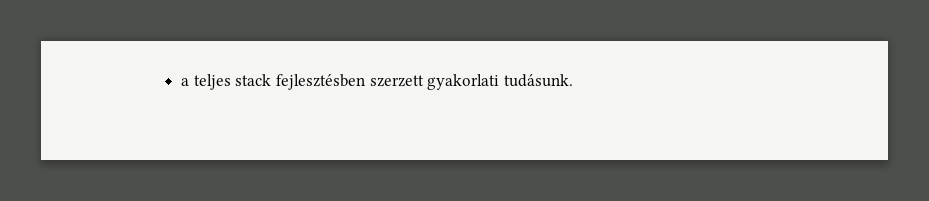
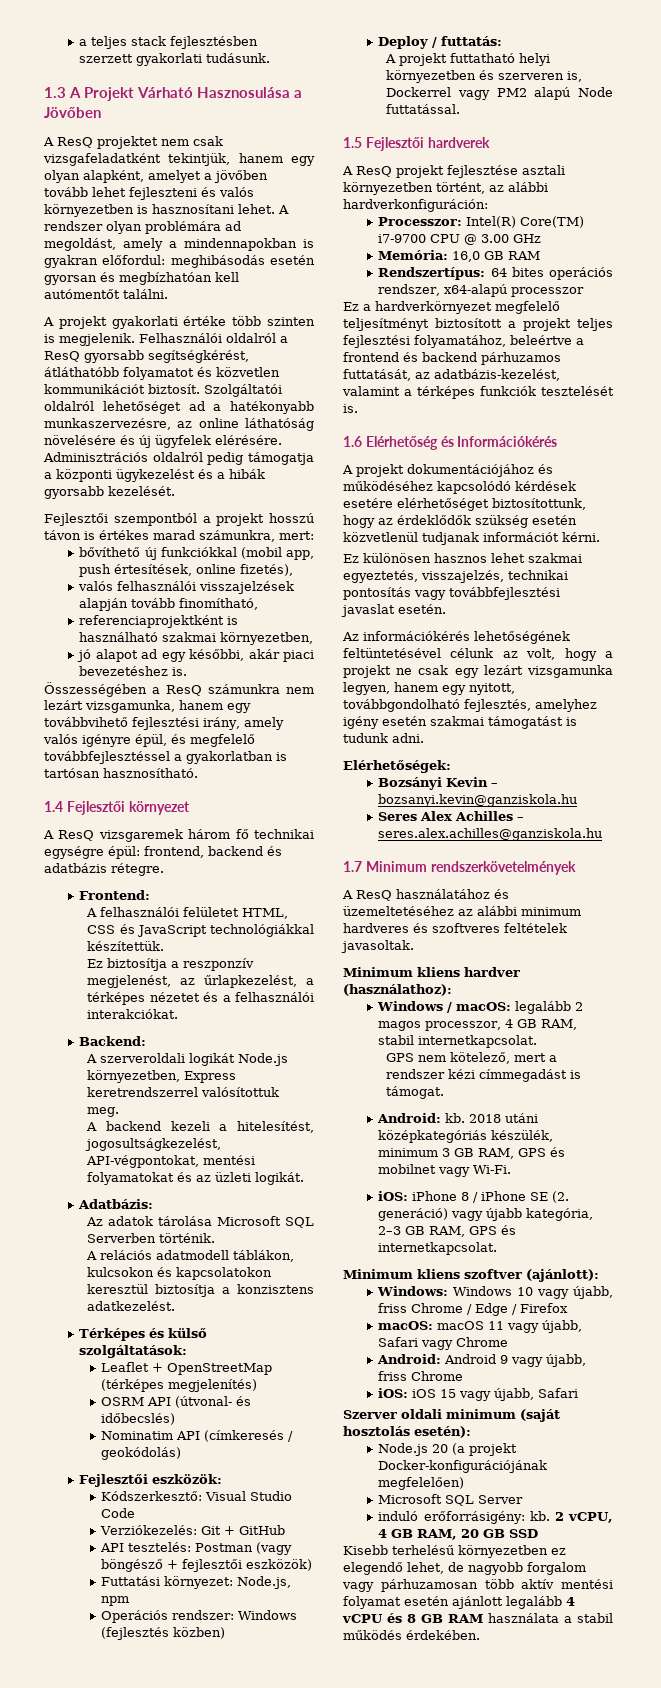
(573, 80) none -> [44,87,302,101] [44,107,101,118] [43,136,223,149] [43,153,315,166] [44,170,268,183] [44,187,254,200] [44,204,289,217] [44,221,241,234] [44,238,314,251] [44,255,315,268] [44,272,239,285] [44,289,168,299] [43,316,315,329] [44,333,288,346] [44,350,249,363] [44,367,280,380] [44,384,282,397] [44,401,314,414] [44,418,314,431] [44,435,282,448] [43,452,314,465] [44,469,265,482] [44,486,175,499] [44,513,314,526] [44,530,314,542] [79,547,314,560] [79,564,294,577] [78,581,295,594] [79,598,259,611] [79,615,239,628] [79,632,314,645] [77,649,314,662] [79,666,188,676] [44,682,314,697] [44,700,251,713] [44,717,284,730] [43,734,255,747] [44,751,287,764] [44,768,198,778] [44,801,190,815] [43,829,314,842] [44,846,282,859] [44,863,164,876] [79,890,151,900] [86,907,289,919] [87,924,314,937] [87,941,165,951] [87,958,255,971] [87,975,314,988] [87,992,314,1005] [87,1009,179,1019] [79,1036,147,1046] [86,1053,289,1066] [87,1070,237,1083] [87,1087,280,1097] [87,1107,120,1117] [86,1121,314,1133] [85,1138,222,1151] [86,1155,256,1168] [87,1172,305,1185] [78,1199,154,1209] [86,1216,314,1228] [87,1233,216,1243] [86,1250,295,1262] [87,1267,273,1280] [87,1284,314,1297] [87,1301,176,1311] [79,1328,208,1341] [79,1345,188,1358] [101,1362,273,1375] [101,1379,258,1392] [101,1396,252,1408] [101,1413,176,1425] [101,1430,294,1442] [101,1447,182,1460] [79,1474,223,1487] [101,1491,293,1501] [101,1508,136,1518] [100,1525,286,1535] [100,1542,293,1555] [101,1559,313,1572] [101,1576,292,1589] [101,1596,130,1606] [101,1610,298,1623] [101,1627,226,1640] [378,36,503,49] [385,53,551,66] [386,70,583,83] [386,87,613,100] [386,104,461,114] [343,137,490,151] [342,165,565,178] [343,182,548,195] [343,199,488,212] [378,216,585,228] [378,234,542,245] [378,250,541,262] [378,267,613,280] [378,284,585,297] [343,301,560,314] [343,318,613,331] [343,335,584,348] [343,352,561,365] [343,369,560,381] [342,386,614,399] [343,404,358,413] [343,436,558,450] [342,464,553,477] [343,481,576,494] [343,498,586,511] [343,515,577,528] [343,532,600,545] [343,553,582,563] [343,570,568,583] [343,587,560,600] [341,604,446,617] [342,631,570,644] [343,648,613,661] [343,665,613,678] [343,682,515,695] [343,699,597,712] [343,716,577,729] [343,733,424,743] [343,760,451,773] [378,777,499,790] [378,794,578,807] [378,811,525,821] [378,828,603,841] [343,861,576,875] [342,889,509,901] [343,906,581,916] [343,923,567,933] [341,940,414,953] [343,967,520,977] [343,984,452,996] [377,1001,584,1014] [378,1019,578,1031] [378,1035,538,1048] [386,1052,558,1064] [386,1069,582,1082] [386,1086,445,1099] [377,1113,539,1123] [378,1130,554,1143] [378,1147,566,1159] [378,1164,512,1177] [378,1191,570,1203] [378,1208,594,1221] [378,1225,517,1237] [378,1242,498,1255] [343,1269,599,1282] [377,1286,613,1299] [378,1303,569,1316] [378,1320,583,1333] [378,1337,509,1350] [377,1354,587,1367] [378,1371,464,1381] [378,1388,579,1401] [343,1409,560,1422] [343,1426,471,1438] [378,1443,518,1456] [378,1460,548,1473] [378,1477,465,1490] [378,1494,524,1506] [378,1511,614,1524] [378,1529,539,1540] [343,1545,566,1558] [343,1562,586,1575] [342,1579,613,1592] [343,1596,575,1609] [342,1613,613,1623] [343,1630,480,1640] // 1.3 A Projekt Várható Hasznosulása a Jövőben // A ResQ projektet nem csak vizsgafeladatként tekintjük, hanem egy olyan alapként, amelyet a jövőben tovább lehet fejleszteni és valós környezetben is hasznosítani lehet. A rendszer olyan problémára ad megoldást, amely a mindennapokban is gyakran előfordul: meghibásodás esetén gyorsan és megbízhatóan kell autómentőt találni. // A projekt gyakorlati értéke több szinten is megjelenik. Felhasználói oldalról a ResQ gyorsabb segítségkérést, átláthatóbb folyamatot és közvetlen kommunikációt biztosít. Szolgáltatói oldalról lehetőséget ad a hatékonyabb munkaszervezésre, az online láthatóság növelésére és új ügyfelek elérésére. Adminisztrációs oldalról pedig támogatja a központi ügykezelést és a hibák gyorsabb kezelését. // Fejlesztői szempontból a projekt hosszú távon is értékes marad számunkra, mert: // bővíthető új funkciókkal (mobil app, push értesítések, online fizetés), // valós felhasználói visszajelzések alapján tovább finomítható, // referenciaprojektként is használható szakmai környezetben, // jó alapot ad egy későbbi, akár piaci bevezetéshez is. // Összességében a ResQ számunkra nem lezárt vizsgamunka, hanem egy továbbvihető fejlesztési irány, amely valós igényre épül, és megfelelő továbbfejlesztéssel a gyakorlatban is tartósan hasznosítható. // 1.4 Fejlesztői környezet // A ResQ vizsgaremek három fő technikai egységre épül: frontend, backend és adatbázis rétegre. // Frontend: // A felhasználói felületet HTML, CSS és JavaScript technológiákkal készítettük. // Ez biztosítja a reszponzív megjelenést, az űrlapkezelést, a térképes nézetet és a felhasználói interakciókat. // Backend: // A szerveroldali logikát Node.js környezetben, Express keretrendszerrel valósítottuk meg. // A backend kezeli a hitelesítést, jogosultságkezelést, API-végpontokat, mentési folyamatokat és az üzleti logikát. // Adatbázis: // Az adatok tárolása Microsoft SQL Serverben történik. // A relációs adatmodell táblákon, kulcsokon és kapcsolatokon keresztül biztosítja a konzisztens adatkezelést. // Térképes és külső szolgáltatások: // Leaflet + OpenStreetMap (térképes megjelenítés) // OSRM API (útvonal- és időbecslés) // Nominatim API (címkeresés / geokódolás) // Fejlesztői eszközök: // Kódszerkesztő: Visual Studio Code // Verziókezelés: Git + GitHub // API tesztelés: Postman (vagy böngésző + fejlesztői eszközök) // Futtatási környezet: Node.js, npm // Operációs rendszer: Windows (fejlesztés közben) // Deploy / futtatás: // A projekt futtatható helyi környezetben és szerveren is, Dockerrel vagy PM2 alapú Node futtatással. // 1.5 Fejlesztői hardverek // A ResQ projekt fejlesztése asztali környezetben történt, az alábbi hardverkonfiguráción: // Processzor: Intel(R) Core(TM) i7-9700 CPU @ 3.00 GHz // Memória: 16,0 GB RAM // Rendszertípus: 64 bites operációs rendszer, x64-alapú processzor // Ez a hardverkörnyezet megfelelő teljesítményt biztosított a projekt teljes fejlesztési folyamatához, beleértve a frontend és backend párhuzamos futtatását, az adatbázis-kezelést, valamint a térképes funkciók tesztelését is. // 1.6 Elérhetőség és Információkérés // A projekt dokumentációjához és működéséhez kapcsolódó kérdések esetére elérhetőséget biztosítottunk, hogy az érdeklődők szükség esetén közvetlenül tudjanak információt kérni. // Ez különösen hasznos lehet szakmai egyeztetés, visszajelzés, technikai pontosítás vagy továbbfejlesztési javaslat esetén. // Az információkérés lehetőségének feltüntetésével célunk az volt, hogy a projekt ne csak egy lezárt vizsgamunka legyen, hanem egy nyitott, továbbgondolható fejlesztés, amelyhez igény esetén szakmai támogatást is tudunk adni. // Elérhetőségek: // Bozsányi Kevin – bozsanyi.kevin@ganziskola.hu // Seres Alex Achilles – seres.alex.achilles@ganziskola.hu // 1.7 Minimum rendszerkövetelmények // A ResQ használatához és üzemeltetéséhez az alábbi minimum hardveres és szoftveres feltételek javasoltak. // Minimum kliens hardver (használathoz): // Windows / macOS: legalább 2 magos processzor, 4 GB RAM, stabil internetkapcsolat. // GPS nem kötelező, mert a rendszer kézi címmegadást is támogat. // Android: kb. 2018 utáni középkategóriás készülék, minimum 3 GB RAM, GPS és mobilnet vagy Wi-Fi. // iOS: iPhone 8 / iPhone SE (2. generáció) vagy újabb kategória, 2–3 GB RAM, GPS és internetkapcsolat. // Minimum kliens szoftver (ajánlott): // Windows: Windows 10 vagy újabb, friss Chrome / Edge / Firefox // macOS: macOS 11 vagy újabb, Safari vagy Chrome // Android: Android 9 vagy újabb, friss Chrome // iOS: iOS 15 vagy újabb, Safari // Szerver oldali minimum (saját hosztolás esetén): // Node.js 20 (a projekt Docker-konfigurációjának megfelelően) // Microsoft SQL Server // induló erőforrásigény: kb. 2 vCPU, 4 GB RAM, 20 GB SSD // Kisebb terhelésű környezetben ez elegendő lehet, de nagyobb forgalom vagy párhuzamosan több aktív mentési folyamat esetén ajánlott legalább 4 vCPU és 8 GB RAM használata a stabil működés érdekében.

